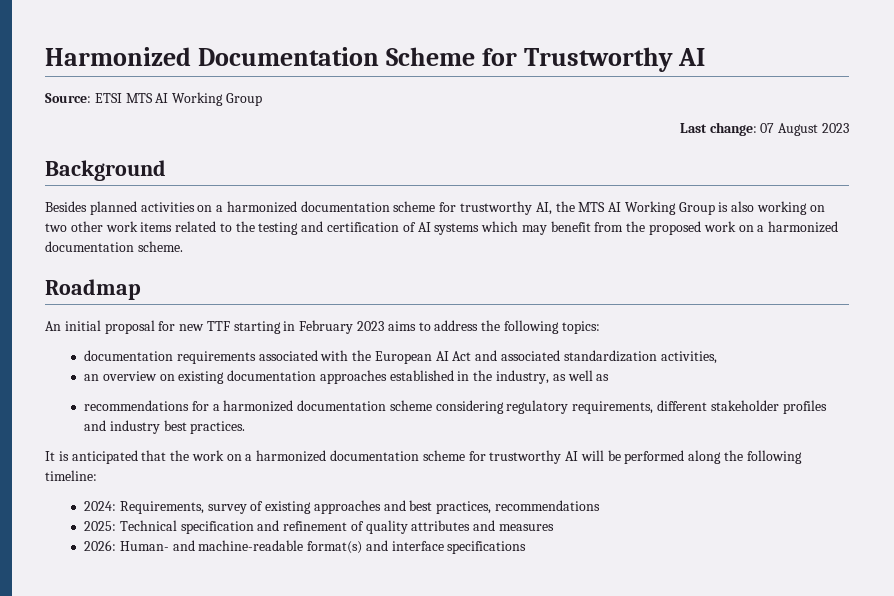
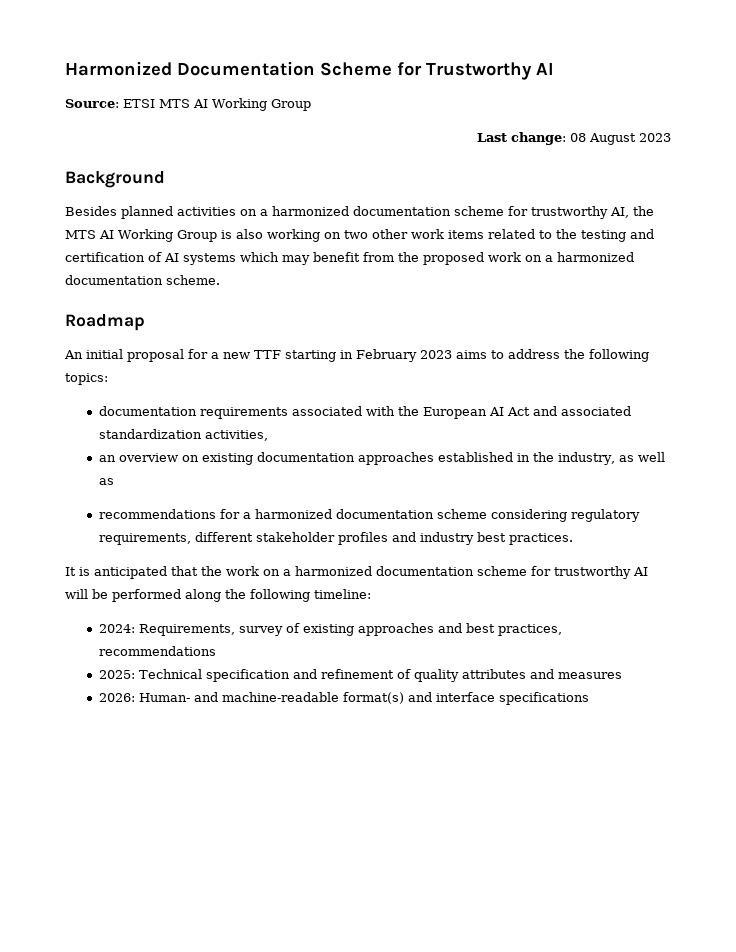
[760,123,775,133] 07 -> [570,133,586,142] 08
(176, 326) none -> [211,352,219,359] a

